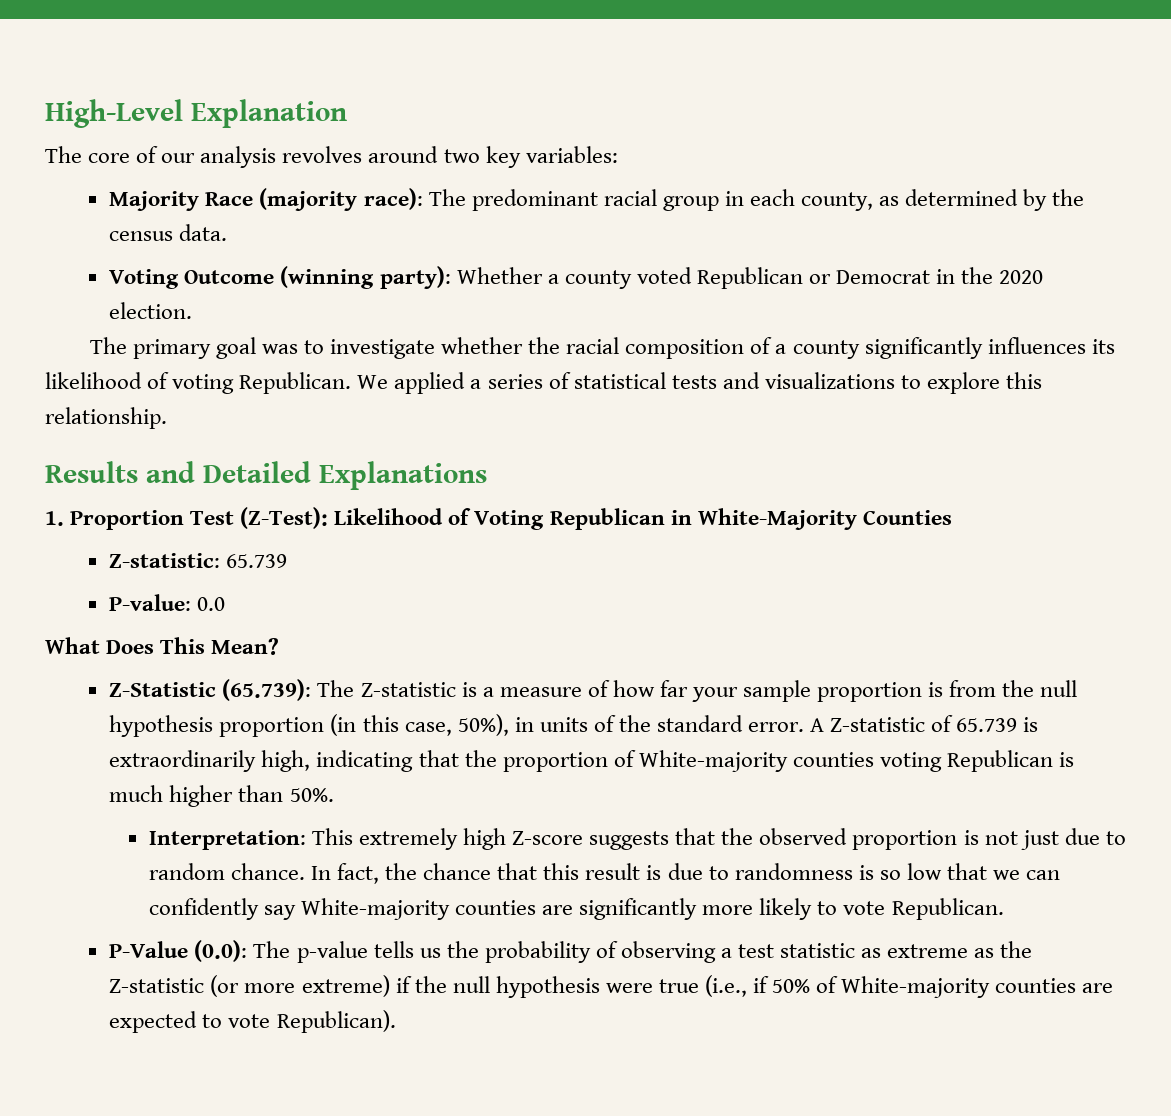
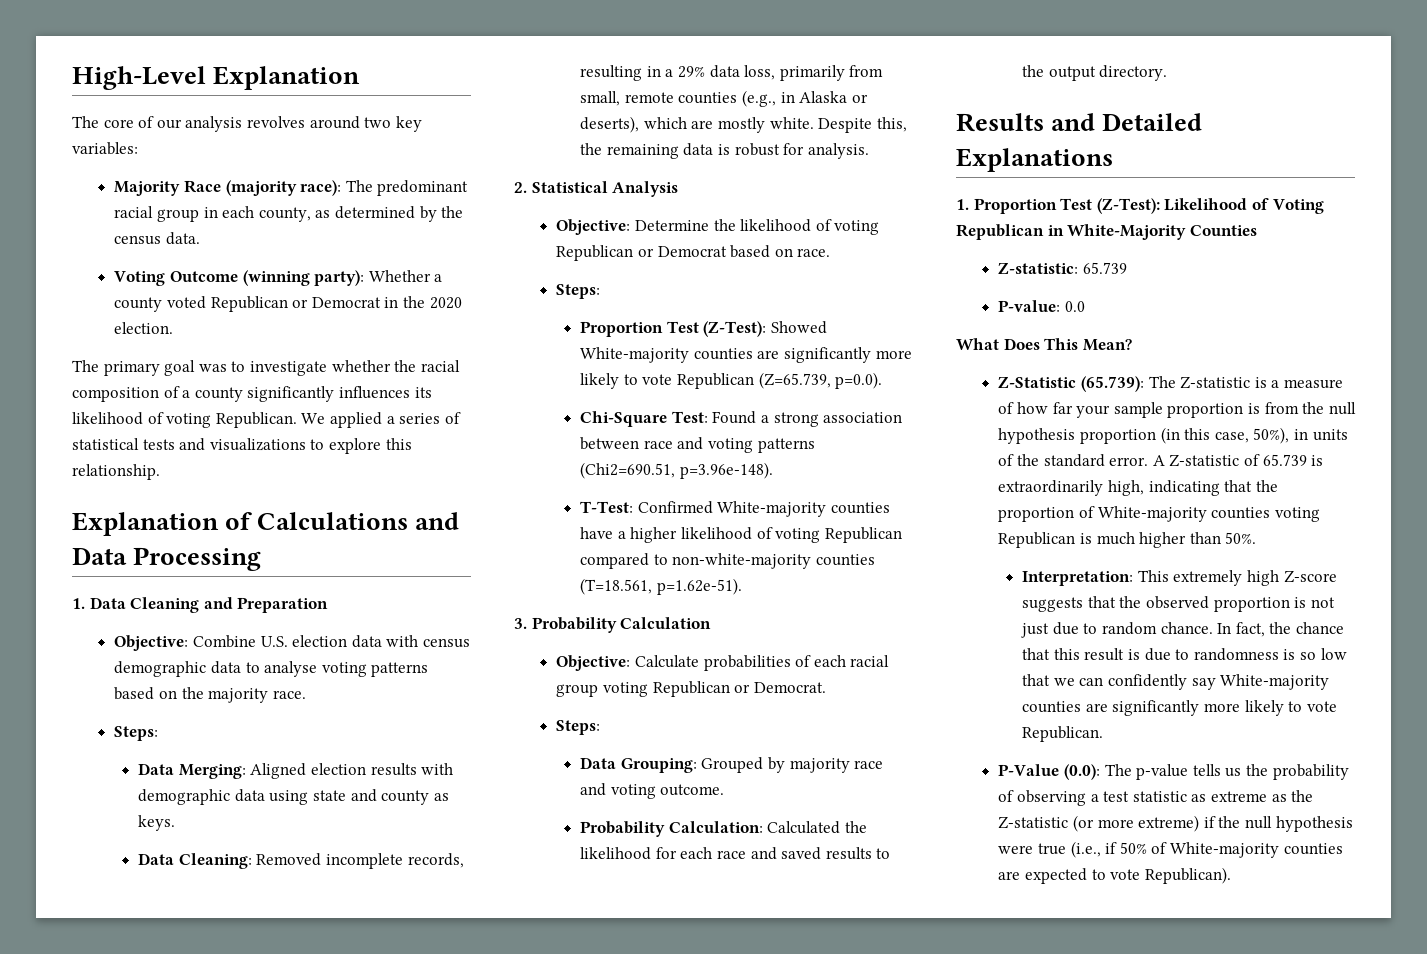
(167, 418) none -> [72,512,460,536] [72,547,262,571] [72,597,329,613] [114,635,471,651] [114,661,429,677] [114,687,306,703] [114,726,159,741] [138,763,454,779] [138,789,449,805] [138,815,176,831] [138,853,464,869] [580,65,884,81] [580,90,868,107] [580,116,907,133] [580,143,869,159] [514,181,679,197] [556,219,880,235] [556,245,831,261] [556,284,601,299] [580,321,828,337] [580,347,912,363] [580,372,883,389] [580,411,903,427] [580,437,815,453] [580,462,773,479] [580,501,891,517] [580,527,902,543] [580,553,876,569] [580,578,742,595] [514,617,712,633] [556,655,890,671] [556,681,826,697] [556,720,601,735] [580,757,884,773] [580,783,725,799] [580,821,868,837] [580,847,891,860] [1022,65,1168,81] // Explanation of Calculations and Data Processing // 1. Data Cleaning and Preparation // Objective: Combine U.S. election data with census demographic data to analyse voting patterns based on the majority race. // Steps: // Data Merging: Aligned election results with demographic data using state and county as keys. // Data Cleaning: Removed incomplete records, resulting in a 29% data loss, primarily from small, remote counties (e.g., in Alaska or deserts), which are mostly white. Despite this, the remaining data is robust for analysis. // 2. Statistical Analysis // Objective: Determine the likelihood of voting Republican or Democrat based on race. // Steps: // Proportion Test (Z-Test): Showed White-majority counties are significantly more likely to vote Republican (Z=65.739, p=0.0). // Chi-Square Test: Found a strong association between race and voting patterns (Chi2=690.51, p=3.96e-148). // T-Test: Confirmed White-majority counties have a higher likelihood of voting Republican compared to non-white-majority counties (T=18.561, p=1.62e-51). // 3. Probability Calculation // Objective: Calculate probabilities of each racial group voting Republican or Democrat. // Steps: // Data Grouping: Grouped by majority race and voting outcome. // Probability Calculation: Calculated the likelihood for each race and saved results to the output directory.

